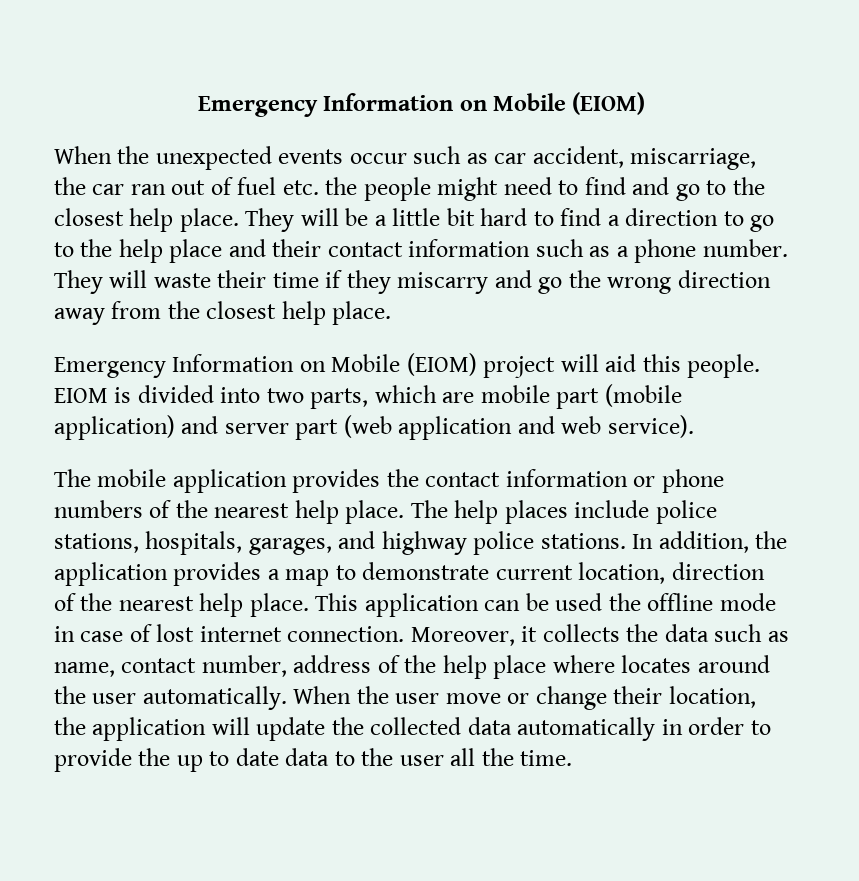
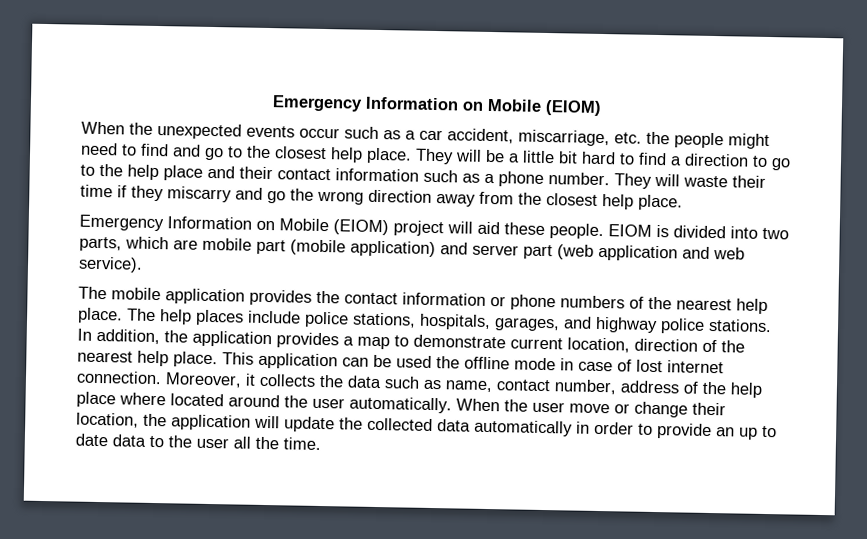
(488, 158) none -> [405,130,416,140] a
[54,177,277,195] the car ran out of fuel -> (610, 138) none
[642,354,681,372] this -> [504,222,545,235] these
[621,655,692,673] locates -> [170,393,224,407] located
[138,748,171,766] the -> [716,427,735,437] an

